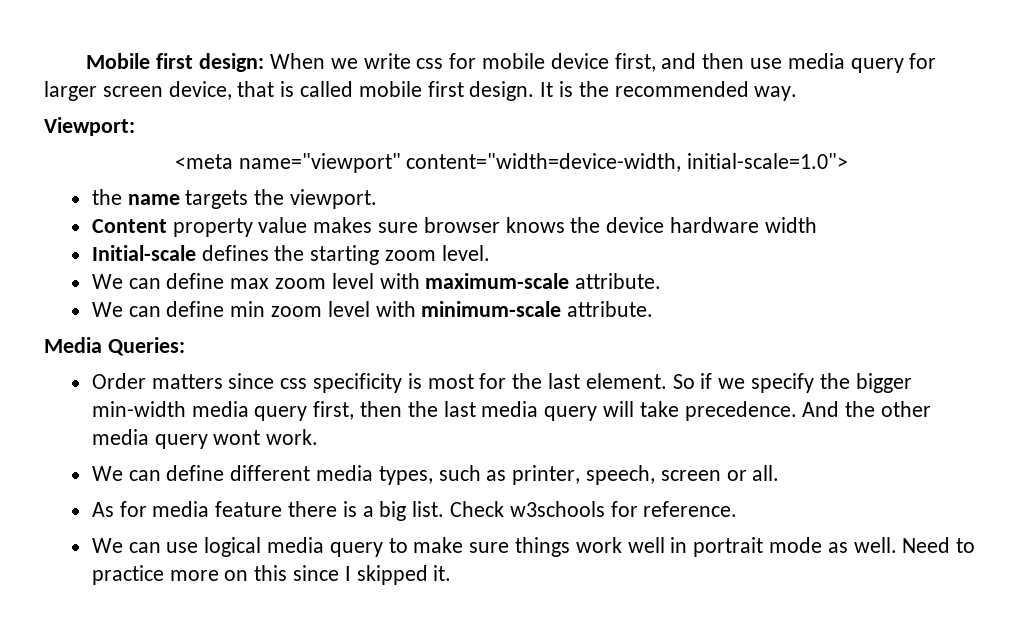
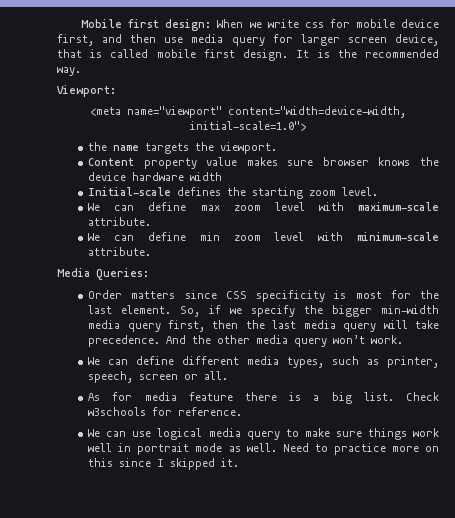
[280,378,308,389] css -> [225,291,247,299] CSS
[672,374,695,389] So -> [180,306,201,317] So,
[213,430,261,445] wont -> [333,335,366,344] won’t

